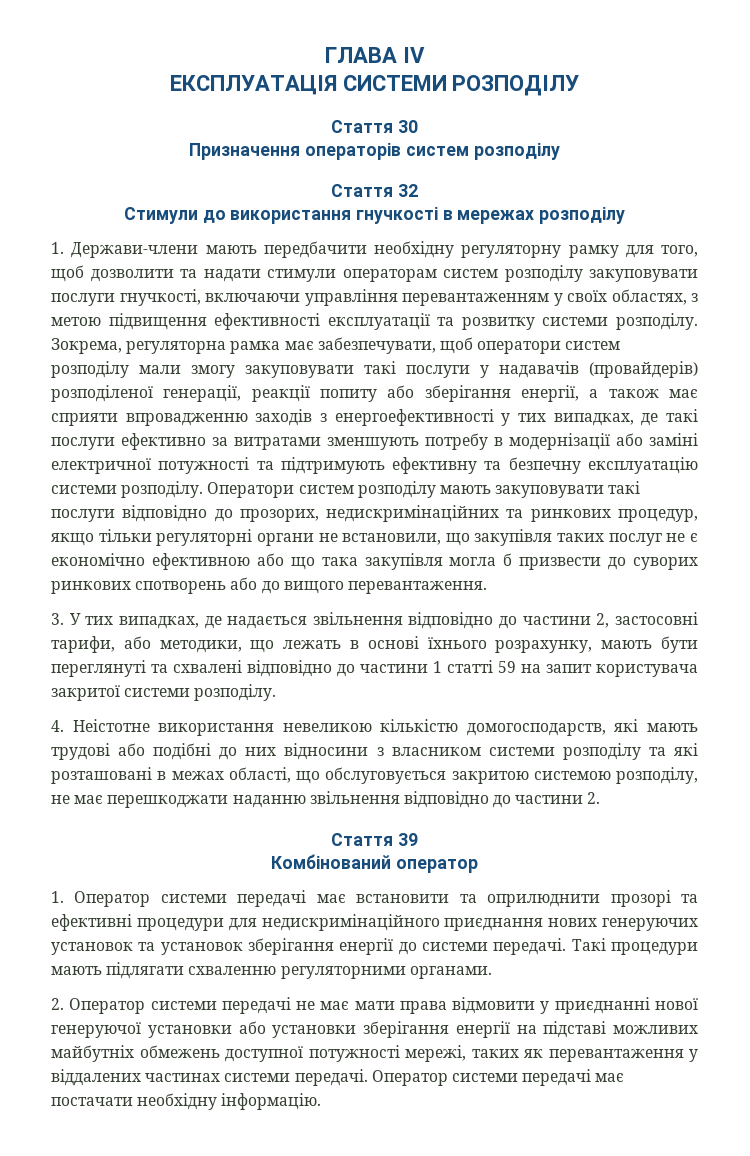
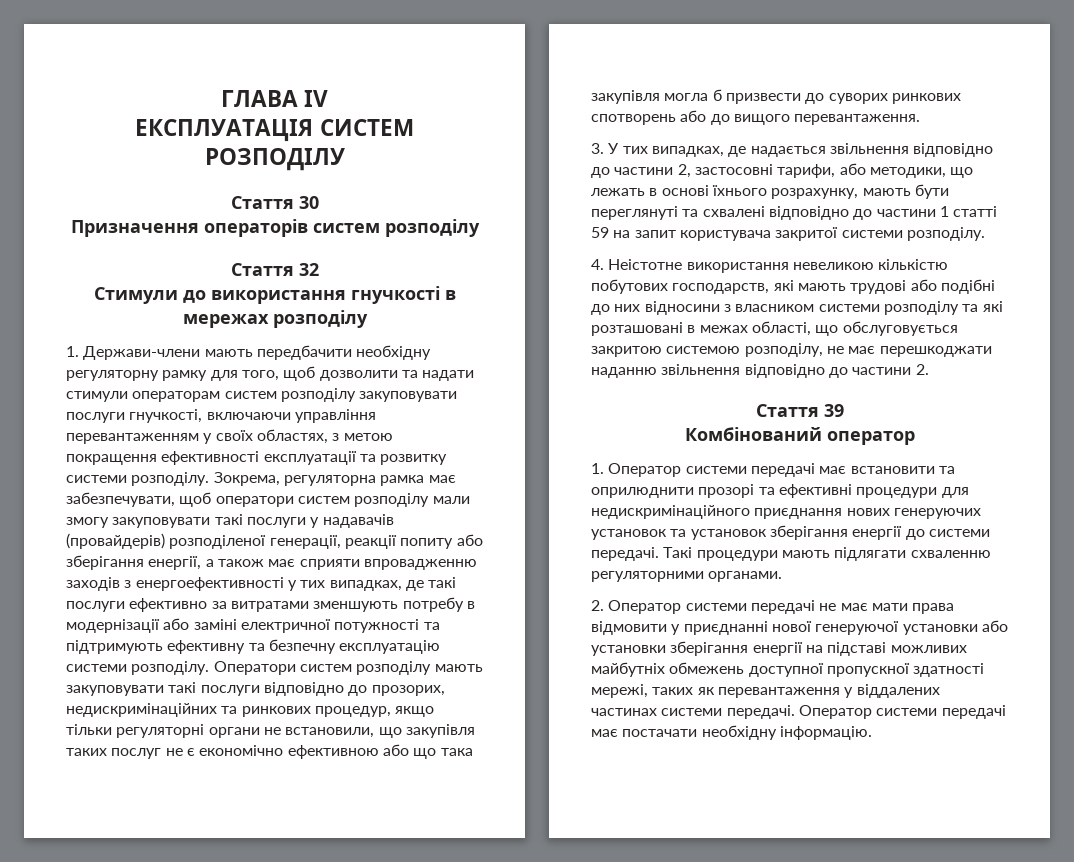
[342,75,447,91] СИСТЕМИ -> [319,119,414,136] СИСТЕМ
[108,313,207,330] підвищення -> [66,454,157,465] покращення
[466,723,606,736] домогосподарств, -> [591,279,770,294] побутових господарств,
[308,1045,400,1062] потужності -> [826,663,985,677] пропускної здатності

